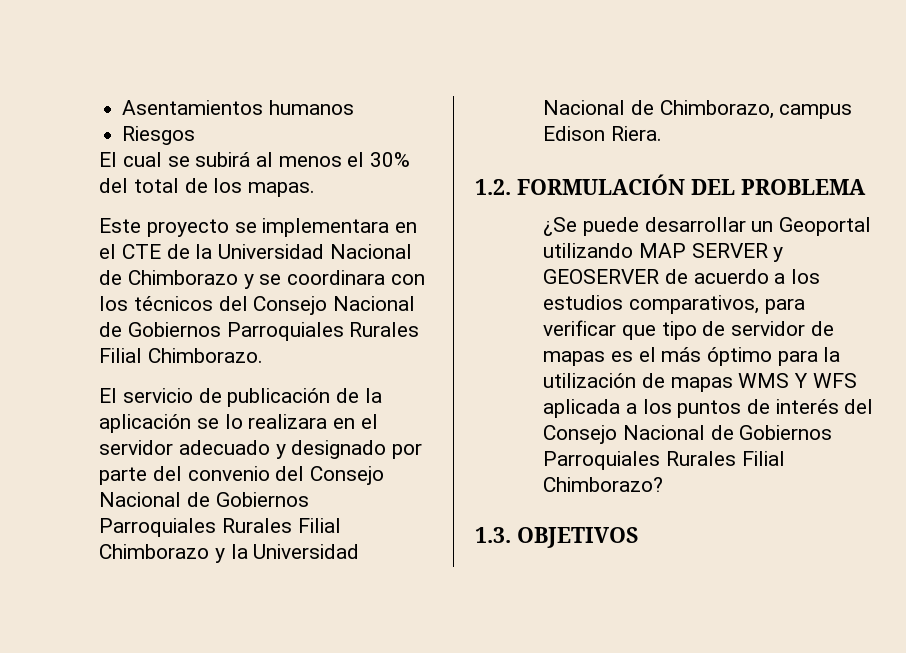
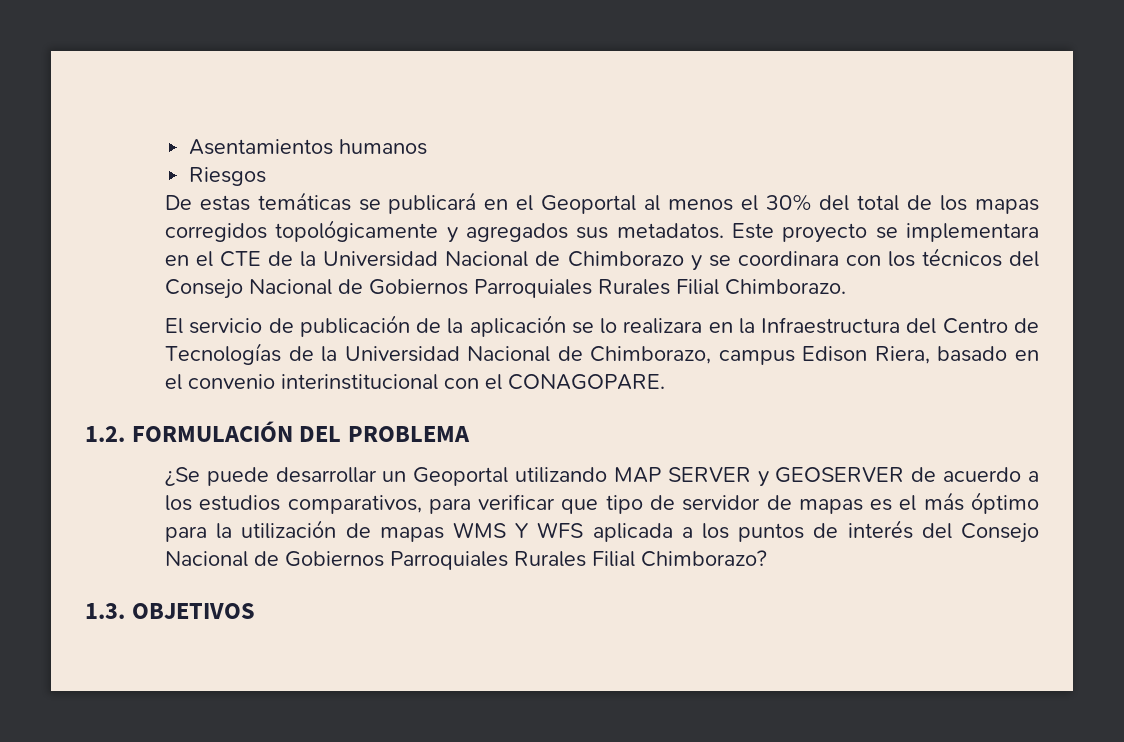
[99,152,251,167] El cual se subirá -> [164,192,637,214] De estas temáticas se publicará en el Geoportal
[248,182,316,197] mapas. // -> [974,199,1039,214] [164,220,724,243] mapas corregidos topológicamente y agregados sus metadatos.
[360,414,378,429] [99,440,423,459] [99,466,385,485] [99,492,309,507] [99,518,341,537] [99,544,226,563] el servidor adecuado y designado por parte del convenio del Consejo Nacional de Gobiernos Parroquiales Rurales Filial Chimborazo y -> [738,317,1039,334] [164,343,314,365] la Infraestructura del Centro de Tecnologías de
[611,126,663,141] Riera. -> [874,346,1039,364] [164,374,665,390] Riera, basado en el convenio interinstitucional con el CONAGOPARE.

